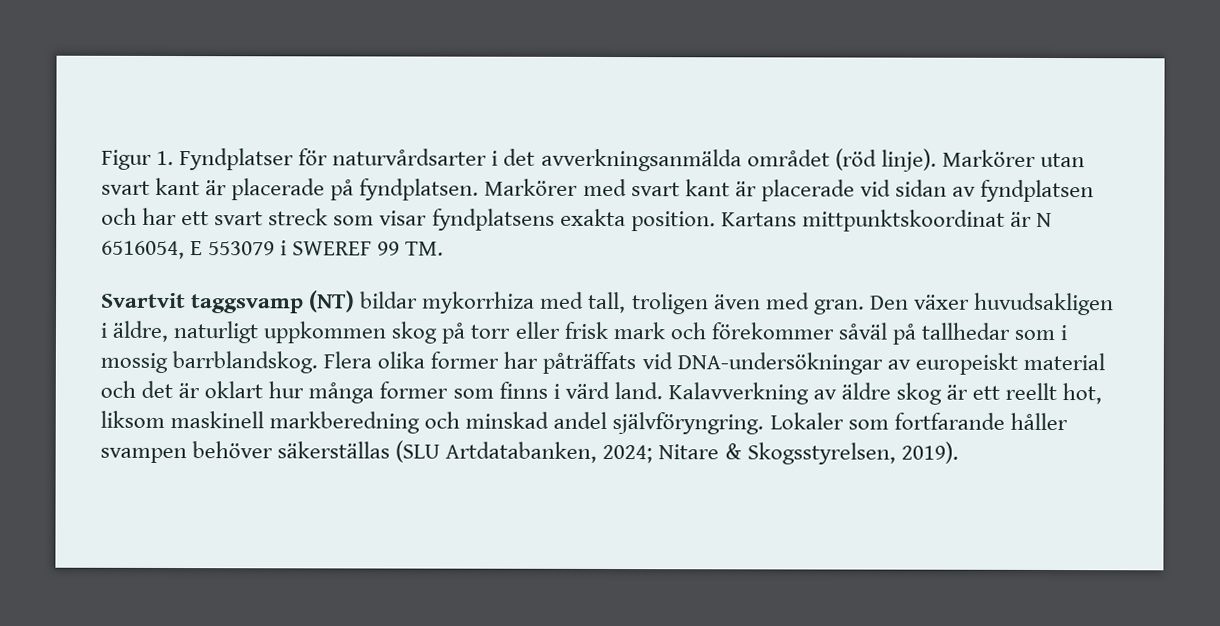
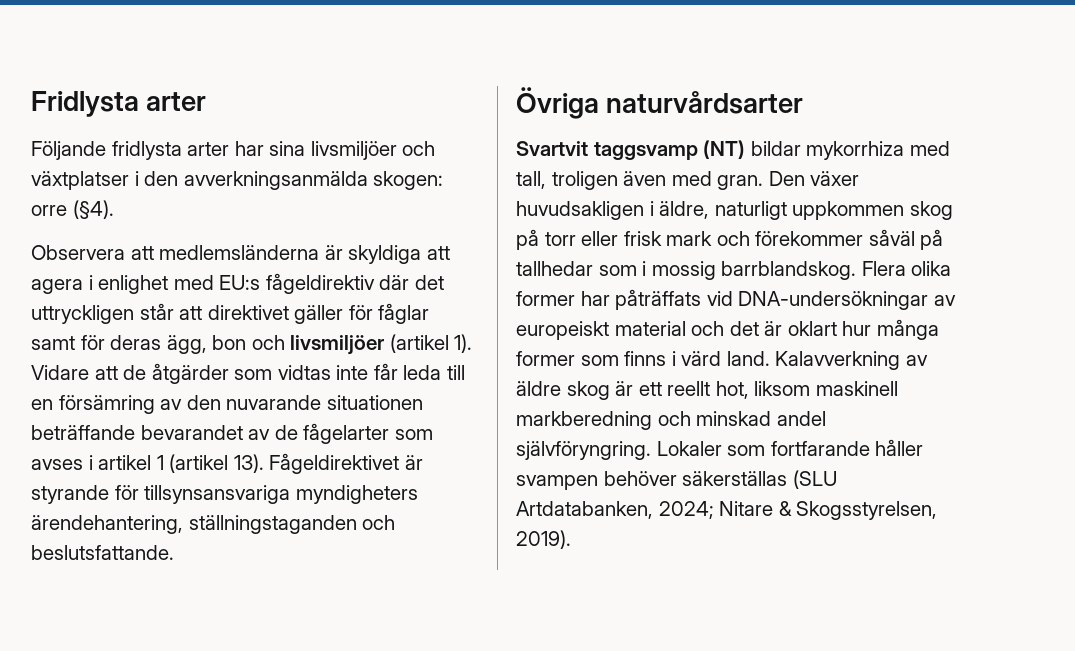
[101,148,1085,172] [101,177,1095,203] [101,207,1052,232] [101,240,445,260] Figur 1. Fyndplatser för naturvårdsarter i det avverkningsanmälda området (röd linje). Markörer utan svart kant är placerade på fyndplatsen. Markörer med svart kant är placerade vid sidan av fyndplatsen och har ett svart streck som visar fyndplatsens exakta position. Kartans mittpunktskoordinat är N 6516054, E 553079 i SWEREF 99 TM. -> [31,91,207,117] [31,141,436,160] [31,171,444,190] [31,200,114,219] [31,245,450,264] [31,273,444,294] [31,303,430,324] [31,334,473,355] [31,363,465,384] [31,395,423,414] [31,423,433,444] [31,453,423,474] [31,485,418,504] [31,515,396,534] [31,545,174,560] [516,87,804,119] Fridlysta arter // Följande fridlysta arter har sina livsmiljöer och växtplatser i den avverkningsanmälda skogen: orre (§4). // Observera att medlemsländerna är skyldiga att agera i enlighet med EU:s fågeldirektiv där det uttryckligen står att direktivet gäller för fåglar samt för deras ägg, bon och livsmiljöer (artikel 1). Vidare att de åtgärder som vidtas inte får leda till en försämring av den nuvarande situationen beträffande bevarandet av de fågelarter som avses i artikel 1 (artikel 13). Fågeldirektivet är styrande för tillsynsansvariga myndigheters ärendehantering, ställningstaganden och beslutsfattande. // Övriga naturvårdsarter

